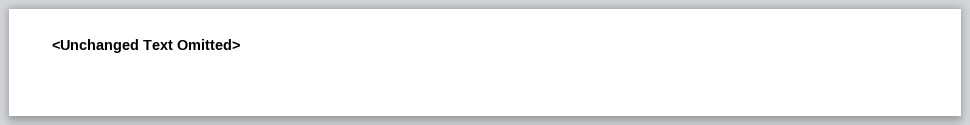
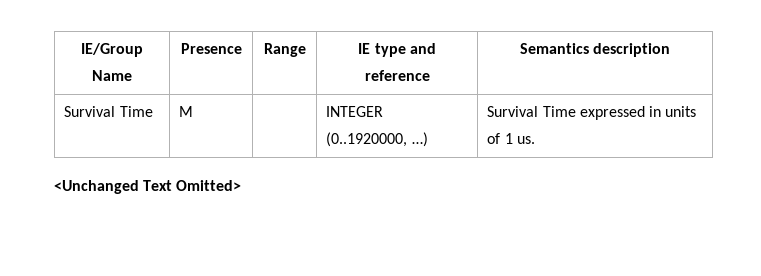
(52, 46) none -> [81,43,143,57] [92,70,132,81] [180,43,242,54] [263,43,306,57] [358,43,436,57] [364,70,430,81] [519,43,671,57] [64,106,153,117] [179,106,194,117] [326,106,384,117] [326,132,428,147] [487,106,697,120] [487,133,535,144] IE/Group Name | Presence | Range | IE type and reference | Semantics description // Survival Time | M | | INTEGER (0..1920000, …) | Survival Time expressed in units of 1 us. //

